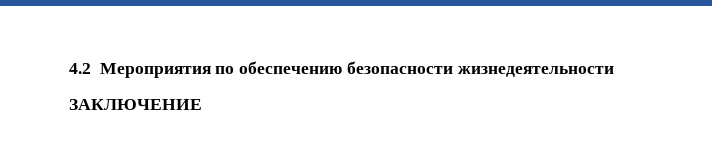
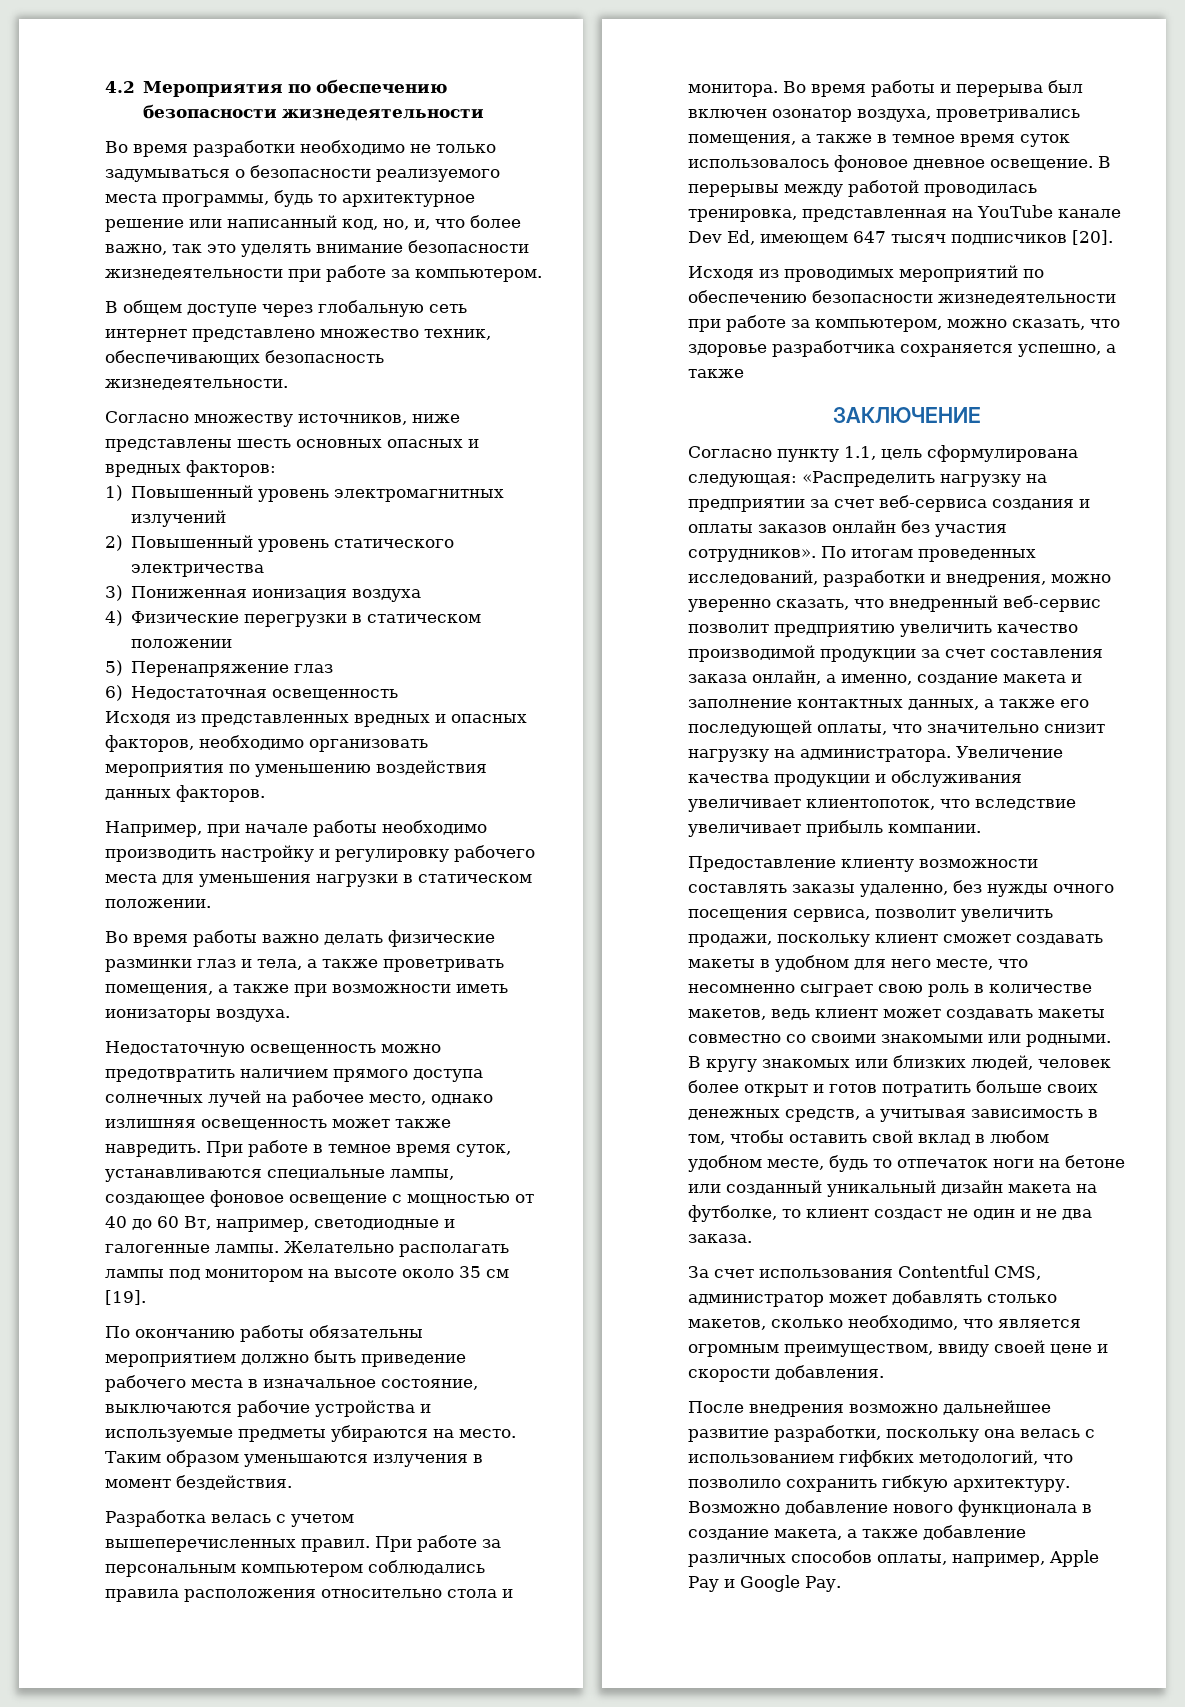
[69,99,202,110] ЗАКЛЮЧЕНИЕ -> [105,140,496,157] [105,165,500,182] [105,190,475,207] [105,215,521,232] [105,240,529,257] [105,265,542,282] [105,300,467,317] [105,329,491,342] [105,350,384,365] [105,379,288,390] [105,411,460,427] [105,439,479,452] [105,460,276,477] [105,485,505,502] [131,510,227,527] [105,535,455,552] [131,564,265,577] [105,585,422,602] [105,610,482,627] [131,639,233,648] [105,660,334,677] [105,685,399,701] [105,711,527,727] [105,735,428,752] [105,760,487,777] [105,785,265,802] [105,820,487,837] [105,845,535,862] [105,874,532,887] [105,899,211,908] [105,930,495,947] [105,959,504,972] [105,984,508,997] [105,1009,290,1022] [105,1041,441,1057] [105,1069,483,1082] [105,1090,493,1107] [105,1119,451,1130] [105,1140,511,1157] [105,1169,454,1182] [105,1190,534,1207] [105,1216,455,1232] [105,1241,509,1257] [105,1266,509,1282] [105,1290,146,1305] [105,1325,423,1342] [105,1350,466,1367] [105,1375,478,1392] [105,1400,431,1417] [105,1425,516,1442] [105,1450,483,1467] [105,1475,292,1490] [105,1510,354,1527] [105,1535,501,1552] [105,1560,485,1577] [105,1589,513,1602] [688,80,1083,97] [688,109,1080,122] [688,134,1070,147] [688,155,1111,172] [688,180,1037,197] [688,205,1121,222] [688,230,1113,245] [688,265,1044,282] [688,290,1116,305] [688,315,1120,332] [688,340,1116,357] [688,369,744,378] [833,407,981,423] [688,445,1078,462] [688,471,1047,487] [688,495,1090,512] [688,520,1007,537] [688,546,1036,562] [688,570,1111,587] [688,595,1101,612] [688,624,1078,637] [688,645,1103,662] [688,670,1082,685] [688,699,1089,710] [688,720,1105,737] [688,746,1063,762] [688,770,1022,787] [688,799,1076,812] [688,820,981,837] [688,856,1038,872] [688,880,1114,897] [688,909,1053,922] [688,934,1103,947] [688,955,1028,972] [688,984,1092,997] [688,1009,1105,1020] [688,1034,1111,1047] [688,1055,1111,1072] [688,1080,1098,1097] [688,1109,1098,1122] [688,1130,1049,1145] [688,1155,1125,1172] [688,1180,1097,1197] [688,1205,1092,1222] [688,1234,752,1243] [688,1265,1041,1280] [688,1290,1057,1307] [688,1315,1081,1330] [688,1340,1108,1357] [688,1365,884,1382] [688,1400,1051,1417] [688,1425,1095,1442] [688,1450,1073,1467] [688,1475,1070,1492] [688,1500,1092,1517] [688,1525,1026,1540] [688,1550,1099,1567] [688,1575,841,1592] Во время разработки необходимо не только задумываться о безопасности реализуемого места программы, будь то архитектурное решение или написанный код, но, и, что более важно, так это уделять внимание безопасности жизнедеятельности при работе за компьютером. // В общем доступе через глобальную сеть интернет представлено множество техник, обеспечивающих безопасность жизнедеятельности. // Согласно множеству источников, ниже представлены шесть основных опасных и вредных факторов: // 1) Повышенный уровень электромагнитных излучений // 2) Повышенный уровень статического электричества // 3) Пониженная ионизация воздуха // 4) Физические перегрузки в статическом положении // 5) Перенапряжение глаз // 6) Недостаточная освещенность // Исходя из представленных вредных и опасных факторов, необходимо организовать мероприятия по уменьшению воздействия данных факторов. // Например, при начале работы необходимо производить настройку и регулировку рабочего места для уменьшения нагрузки в статическом положении. // Во время работы важно делать физические разминки глаз и тела, а также проветривать помещения, а также при возможности иметь ионизаторы воздуха. // Недостаточную освещенность можно предотвратить наличием прямого доступа солнечных лучей на рабочее место, однако излишняя освещенность может также навредить. При работе в темное время суток, устанавливаются специальные лампы, создающее фоновое освещение с мощностью от 40 до 60 Вт, например, светодиодные и галогенные лампы. Желательно располагать лампы под монитором на высоте около 35 см [19]. // По окончанию работы обязательны мероприятием должно быть приведение рабочего места в изначальное состояние, выключаются рабочие устройства и используемые предметы убираются на место. Таким образом уменьшаются излучения в момент бездействия. // Разработка велась с учетом вышеперечисленных правил. При работе за персональным компьютером соблюдались правила расположения относительно стола и монитора. Во время работы и перерыва был включен озонатор воздуха, проветривались помещения, а также в темное время суток использовалось фоновое дневное освещение. В перерывы между работой проводилась тренировка, представленная на YouTube канале Dev Ed, имеющем 647 тысяч подписчиков [20]. // Исходя из проводимых мероприятий по обеспечению безопасности жизнедеятельности при работе за компьютером, можно сказать, что здоровье разработчика сохраняется успешно, а также // ЗАКЛЮЧЕНИЕ // Согласно пункту 1.1, цель сформулирована следующая: «Распределить нагрузку на предприятии за счет веб-сервиса создания и оплаты заказов онлайн без участия сотрудников». По итогам проведенных исследований, разработки и внедрения, можно уверенно сказать, что внедренный веб-сервис позволит предприятию увеличить качество производимой продукции за счет составления заказа онлайн, а именно, создание макета и заполнение контактных данных, а также его последующей оплаты, что значительно снизит нагрузку на администратора. Увеличение качества продукции и обслуживания увеличивает клиентопоток, что вследствие увеличивает прибыль компании. // Предоставление клиенту возможности составлять заказы удаленно, без нужды очного посещения сервиса, позволит увеличить продажи, поскольку клиент сможет создавать макеты в удобном для него месте, что несомненно сыграет свою роль в количестве макетов, ведь клиент может создавать макеты совместно со своими знакомыми или родными. В кругу знакомых или близких людей, человек более открыт и готов потратить больше своих денежных средств, а учитывая зависимость в том, чтобы оставить свой вклад в любом удобном месте, будь то отпечаток ноги на бетоне или созданный уникальный дизайн макета на футболке, то клиент создаст не один и не два заказа. // За счет использования Contentful CMS, администратор может добавлять столько макетов, сколько необходимо, что является огромным преимуществом, ввиду своей цене и скорости добавления. // После внедрения возможно дальнейшее развитие разработки, поскольку она велась с использованием гифбких методологий, что позволило сохранить гибкую архитектуру. Возможно добавление нового функционала в создание макета, а также добавление различных способов оплаты, например, Apple Pay и Google Pay.

